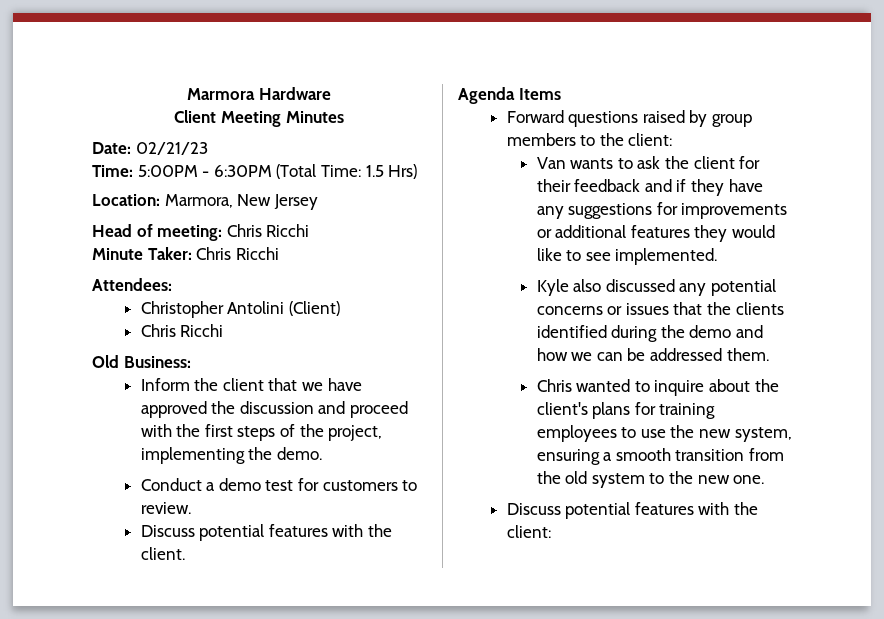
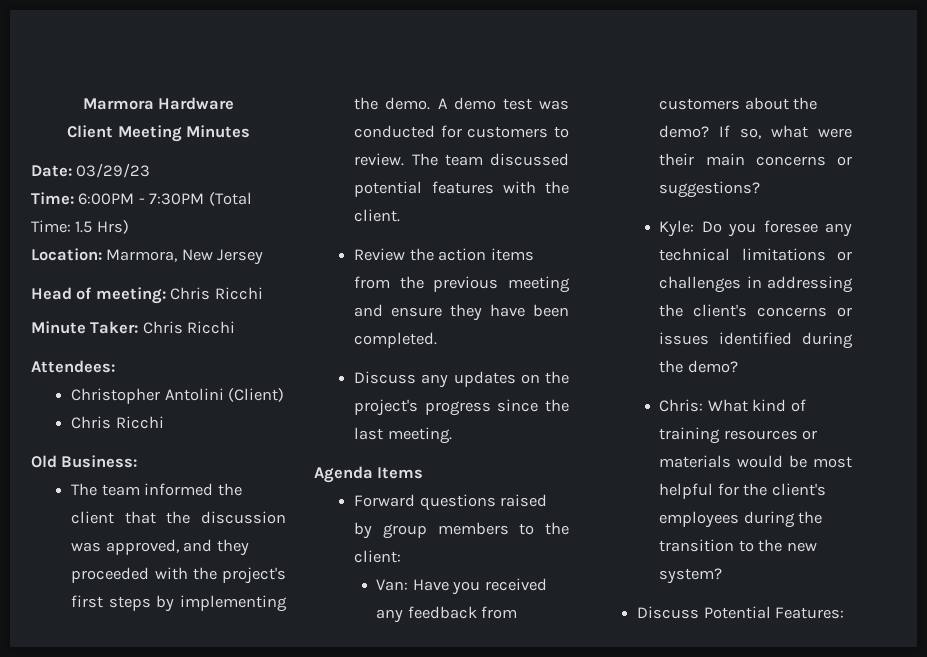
[135,142,208,155] [92,165,272,177] 02/21/23 // Time: 5:00PM - 6:30PM -> [76,163,151,178] [31,192,205,205] 03/29/23 // Time: 6:00PM - 7:30PM
[140,378,362,391] [140,401,409,418] [140,424,201,437] Inform the client that we have approved the discussion and proceed with the -> [71,483,242,496] [71,511,286,524] [71,539,249,556] [71,567,286,584] The team informed the client that the discussion was approved, and they proceeded with the project's
[280,424,383,441] of the project, -> [156,595,175,612] by
[140,478,294,491] // Conduct a demo test -> [437,97,569,110] [354,125,436,138] A demo test was conducted
[140,525,195,537] // Discuss -> [411,153,569,166] The team discussed
(185, 553) none -> [354,248,534,261] [354,276,570,293] [354,304,569,321] [354,332,438,348] [354,371,569,388] [354,399,569,416] [354,427,452,444] // Review the action items from the previous meeting and ensure they have been completed. // Discuss any updates on the project's progress since the last meeting.
[536,156,761,169] [536,179,763,196] [536,202,788,219] [536,225,776,242] [536,248,718,265] [536,279,776,296] [536,302,784,315] [536,325,764,342] [536,348,769,361] [536,379,779,396] [536,402,716,419] [536,425,792,442] [536,448,785,465] [536,471,645,488] Van wants to ask the client for their feedback and if they have any suggestions for improvements or additional features they would like to see implemented. // Kyle also discussed any potential concerns or issues that the clients identified during the demo and how we can be addressed them. // Chris wanted to inquire about the client's plans for training employees to use the new system, ensuring a smooth transition from the old system -> [376,578,547,595] [376,606,518,623] [659,97,818,110] [659,125,852,139] [659,153,852,166] [659,181,761,198] [659,220,852,237] [659,248,852,261] [659,276,853,293] [659,304,852,317] [659,332,853,349] [659,360,738,373] [659,399,806,412] [659,427,818,444] [659,455,852,468] [659,483,826,499] [659,511,823,528] [659,539,735,552] Van: Have you received any feedback from customers about the demo? If so, what were their main concerns or suggestions? // Kyle: Do you foresee any technical limitations or challenges in addressing the client's concerns or issues identified during the demo? // Chris: What kind of training resources or materials would be most helpful for the client's employees during the transition
[733,475,765,484] [506,502,759,519] [506,525,551,538] one. // Discuss potential features with the client: -> [659,568,723,584] [637,606,845,619] system? // Discuss Potential Features:

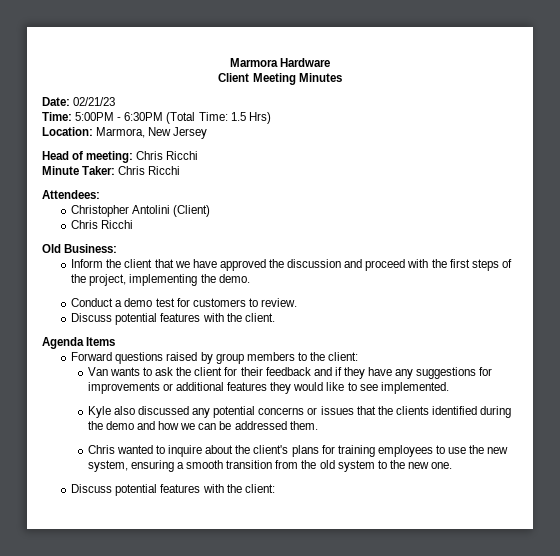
[76,163,151,178] [31,192,205,205] 03/29/23 // Time: 6:00PM - 7:30PM -> [73,97,116,106] [42,112,164,121] 02/21/23 // Time: 5:00PM - 6:30PM
[71,483,242,496] [71,511,286,524] [71,539,249,556] [71,567,286,584] The team informed the client that the discussion was approved, and they proceeded with the project's -> [71,259,447,271] Inform the client that we have approved the discussion and proceed with the
[156,595,175,612] by -> [501,259,512,268] [71,274,127,286] of the project,
[437,97,569,110] [354,125,436,138] A demo test was conducted -> [71,298,175,307] // Conduct a demo test
[411,153,569,166] The team discussed -> [71,313,113,322] // Discuss
[354,248,534,261] [354,276,570,293] [354,304,569,321] [354,332,438,348] [354,371,569,388] [354,399,569,416] [354,427,452,444] // Review the action items from the previous meeting and ensure they have been completed. // Discuss any updates on the project's progress since the last meeting. -> (275, 317) none
[376,578,547,595] [376,606,518,623] [659,97,818,110] [659,125,852,139] [659,153,852,166] [659,181,761,198] [659,220,852,237] [659,248,852,261] [659,276,853,293] [659,304,852,317] [659,332,853,349] [659,360,738,373] [659,399,806,412] [659,427,818,444] [659,455,852,468] [659,483,826,499] [659,511,823,528] [659,539,735,552] Van: Have you received any feedback from customers about the demo? If so, what were their main concerns or suggestions? // Kyle: Do you foresee any technical limitations or challenges in addressing the client's concerns or issues identified during the demo? // Chris: What kind of training resources or materials would be most helpful for the client's employees during the transition -> [87,367,493,379] [87,382,449,394] [87,406,512,418] [87,421,318,430] [87,445,509,457] [87,460,375,472] Van wants to ask the client for their feedback and if they have any suggestions for improvements or additional features they would like to see implemented. // Kyle also discussed any potential concerns or issues that the clients identified during the demo and how we can be addressed them. // Chris wanted to inquire about the client's plans for training employees to use the new system, ensuring a smooth transition from the old system
[659,568,723,584] [637,606,845,619] system? // Discuss Potential Features: -> [431,462,453,469] [71,484,275,496] one. // Discuss potential features with the client:

